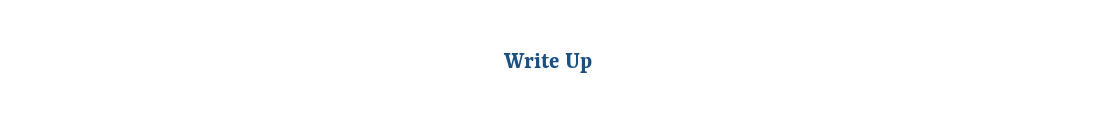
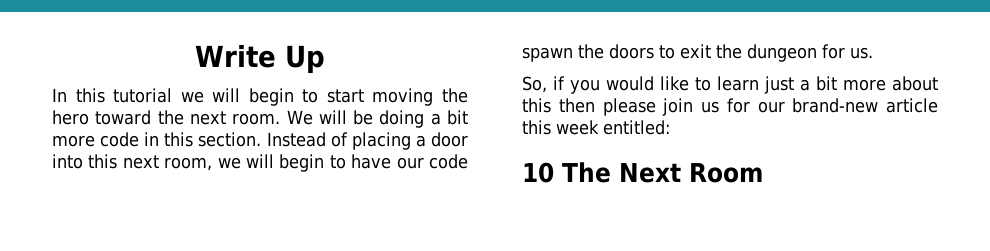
(593, 63) none -> [52,88,468,106] [52,110,468,128] [52,132,468,150] [52,154,468,172] [522,44,873,62] [522,76,938,94] [522,98,938,116] [522,120,670,135] [522,162,763,183] // In this tutorial we will begin to start moving the hero toward the next room. We will be doing a bit more code in this section. Instead of placing a door into this next room, we will begin to have our code spawn the doors to exit the dungeon for us. // So, if you would like to learn just a bit more about this then please join us for our brand-new article this week entitled: // 10 The Next Room

